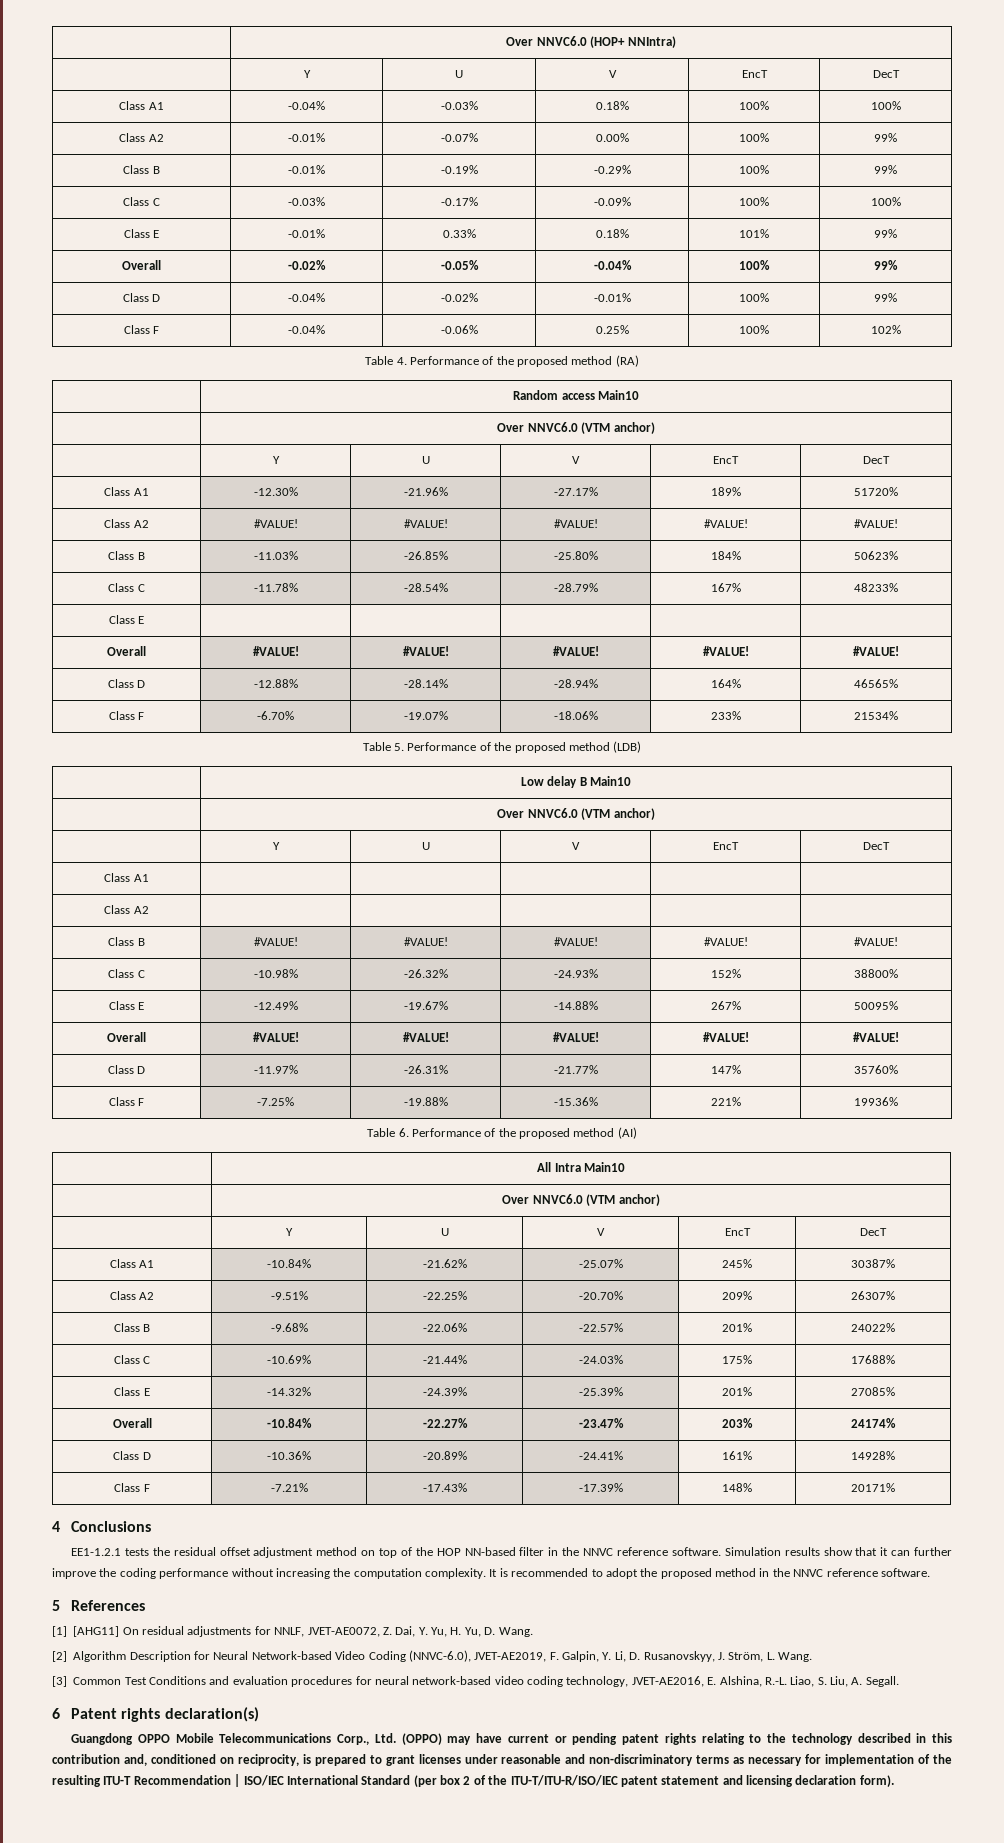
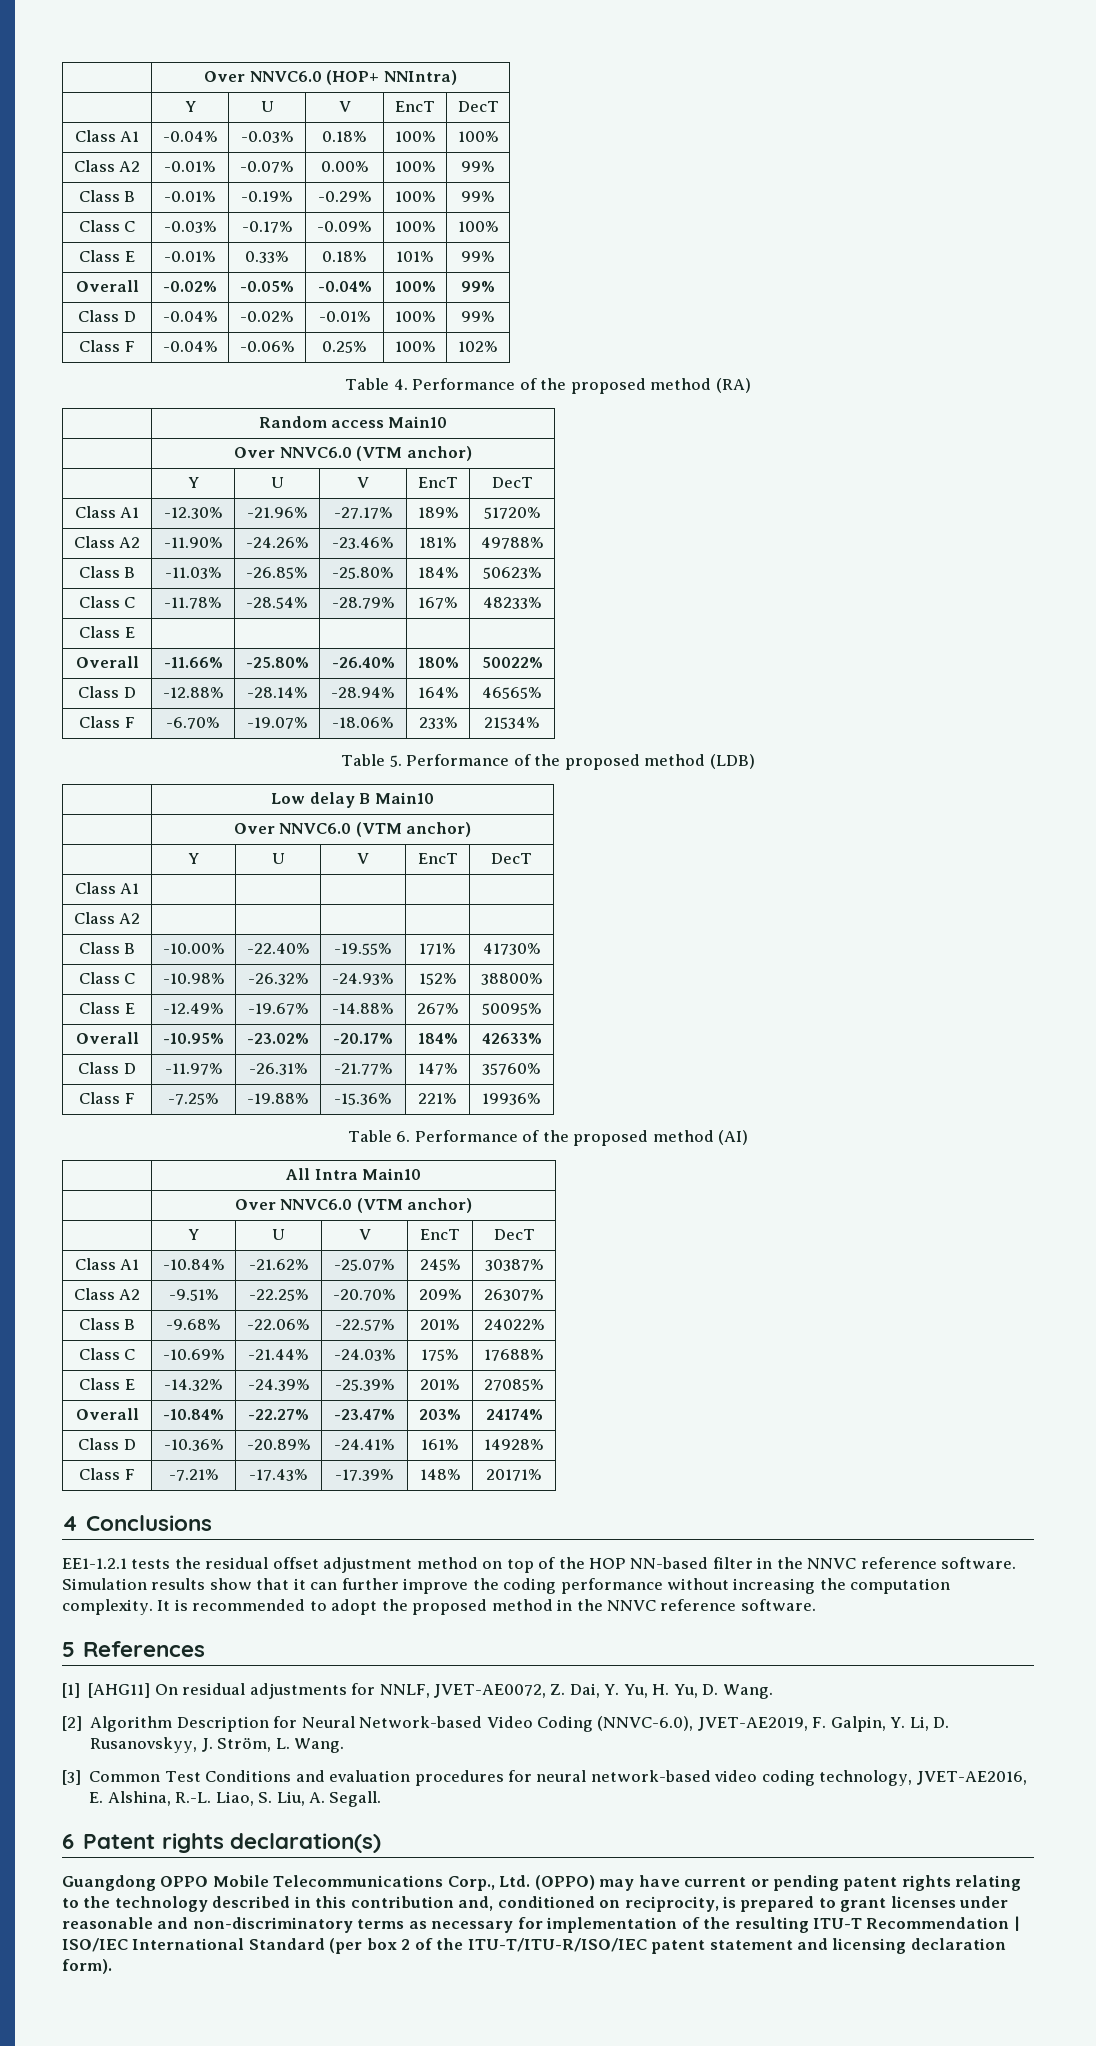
[253,519,298,528] [403,519,448,528] [553,519,598,528] [703,519,748,528] [854,519,899,528] #VALUE! | #VALUE! | #VALUE! | #VALUE! | #VALUE! -> [163,537,223,548] [245,537,309,548] [332,537,394,549] [419,537,457,548] [480,537,544,549] -11.90% | -24.26% | -23.46% | 181% | 49788%
[252,646,299,656] [402,646,449,656] [552,646,599,656] [702,646,749,656] [853,646,900,656] #VALUE! | #VALUE! | #VALUE! | #VALUE! | #VALUE! -> [163,657,223,668] [245,657,309,668] [331,657,395,668] [417,657,459,668] [481,657,543,668] -11.66% | -25.80% | -26.40% | 180% | 50022%
[253,937,298,946] [403,937,448,946] [553,937,598,946] [703,937,748,946] [854,937,899,946] #VALUE! | #VALUE! | #VALUE! | #VALUE! | #VALUE! -> [162,943,225,954] [246,943,310,954] [334,943,392,955] [419,943,456,955] [482,943,541,955] -10.00% | -22.40% | -19.55% | 171% | 41730%
[252,1032,299,1042] [402,1032,449,1042] [552,1032,599,1042] [702,1032,749,1042] [853,1032,900,1042] #VALUE! | #VALUE! | #VALUE! | #VALUE! | #VALUE! -> [163,1033,224,1044] [247,1033,309,1044] [333,1033,393,1044] [417,1033,458,1044] [481,1033,542,1044] -10.95% | -23.02% | -20.17% | 184% | 42633%

